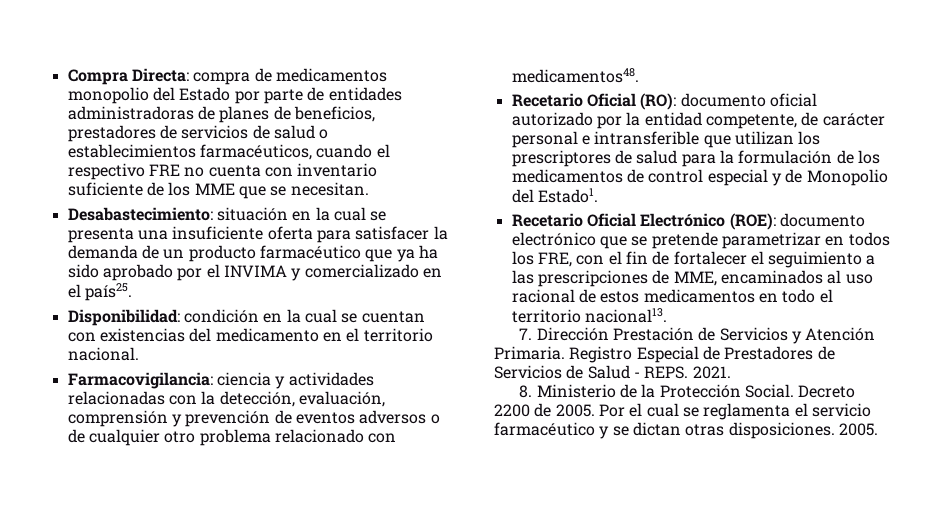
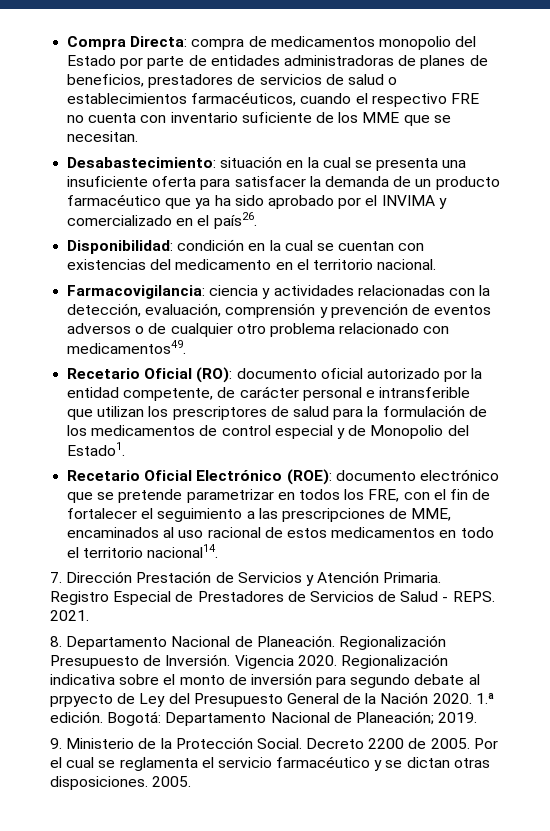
[84,283,132,301] país25. -> [213,212,257,229] país26.
[511,68,639,83] medicamentos48. -> [67,340,187,354] medicamentos49.
[584,308,667,323] nacional13. -> [147,544,219,558] nacional14.
(533, 391) none -> [66,635,446,650] [50,654,448,669] [50,673,480,688] [50,692,494,707] [50,711,478,726] [50,738,62,749] Departamento Nacional de Planeación. Regionalización Presupuesto de Inversión. Vigencia 2020. Regionalización indicativa sobre el monto de inversión para segundo debate al prpyecto de Ley del Presupuesto General de la Nación 2020. 1.ª edición. Bogotá: Departamento Nacional de Planeación; 2019. // 9.

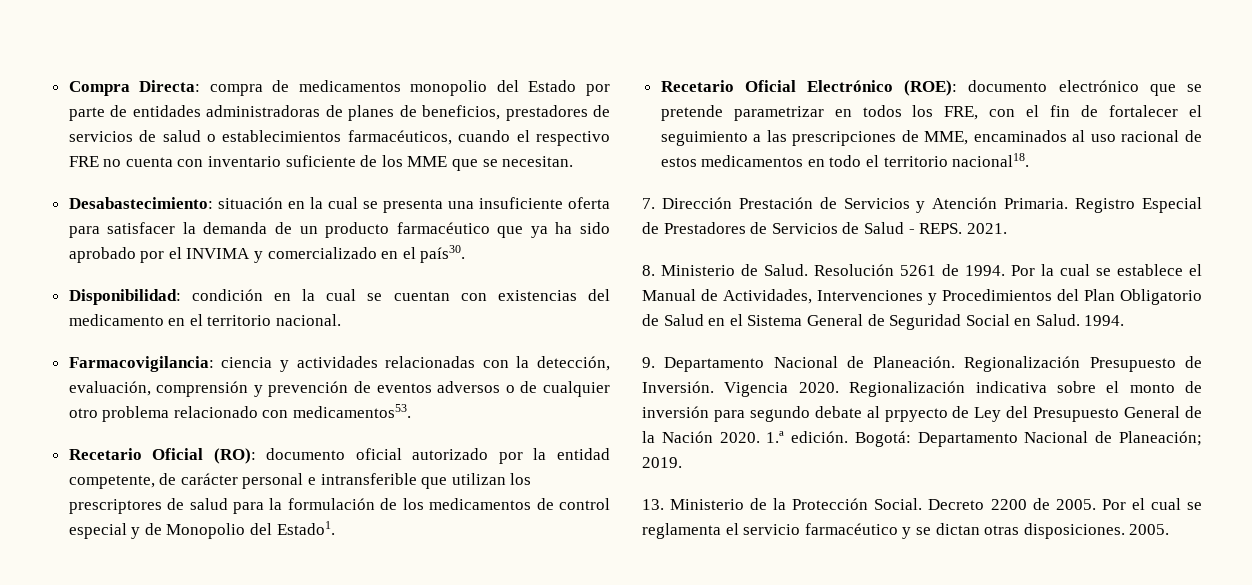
[213,212,257,229] país26. -> [420,245,466,263] país30.
[67,340,187,354] medicamentos49. -> [293,404,412,418] medicamentos53.
[147,544,219,558] nacional14. -> [952,153,1030,167] nacional18.
(62, 641) none -> [661,264,1202,276] [642,289,1202,305] [642,314,1125,330] [642,357,655,368] Ministerio de Salud. Resolución 5261 de 1994. Por la cual se establece el Manual de Actividades, Intervenciones y Procedimientos del Plan Obligatorio de Salud en el Sistema General de Seguridad Social en Salud. 1994. // 9.
[50,738,62,749] 9. -> [642,499,664,510] 13.

